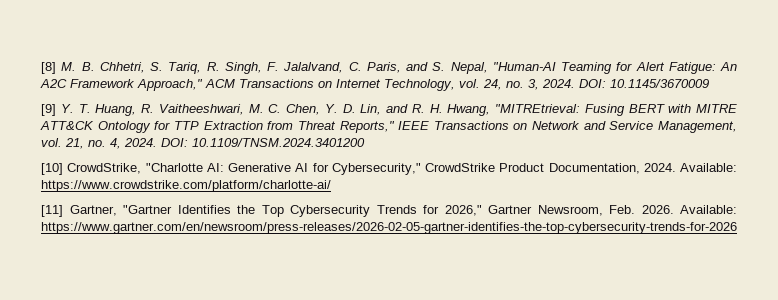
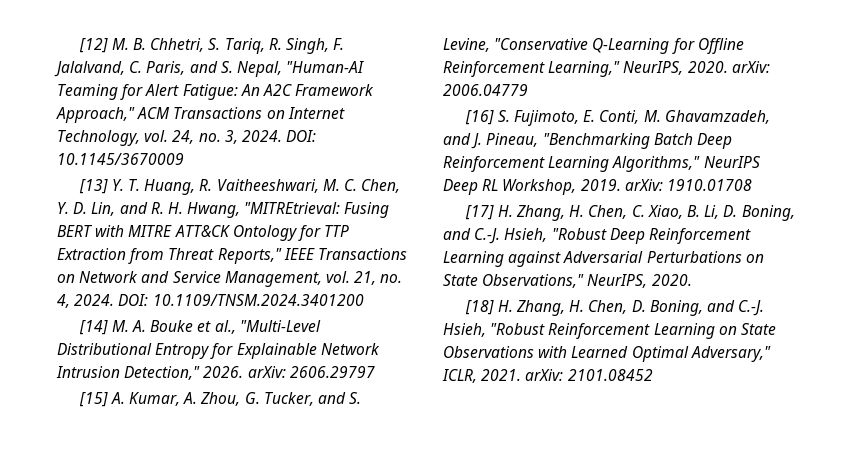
[41,62,56,74] [8] -> [78,38,108,53] [12]
[41,104,56,116] [9] -> [78,179,108,194] [13]
[41,163,737,175] [41,180,331,192] [41,205,737,217] [41,222,737,234] [10] CrowdStrike, "Charlotte AI: Generative AI for Cybersecurity," CrowdStrike Product Documentation, 2024. Available: https://www.crowdstrike.com/platform/charlotte-ai/ // [11] Gartner, "Gartner Identifies the Top Cybersecurity Trends for 2026," Gartner Newsroom, Feb. 2026. Available: https://www.gartner.com/en/newsroom/press-releases/2026-02-05-gartner-identifies-the-top-cybersecurity-trends-for-2026 -> [78,320,321,335] [57,343,380,359] [56,366,375,380] [78,392,362,407] [443,38,744,54] [443,61,770,77] [443,84,528,96] [464,110,770,126] [443,133,732,149] [443,156,761,172] [443,179,752,195] [464,205,795,221] [443,228,751,244] [443,251,764,267] [443,274,692,288] [464,300,765,316] [443,323,776,339] [443,346,771,362] [442,369,653,383] [14] M. A. Bouke et al., "Multi-Level Distributional Entropy for Explainable Network Intrusion Detection," 2026. arXiv: 2606.29797 // [15] A. Kumar, A. Zhou, G. Tucker, and S. Levine, "Conservative Q-Learning for Offline Reinforcement Learning," NeurIPS, 2020. arXiv: 2006.04779 // [16] S. Fujimoto, E. Conti, M. Ghavamzadeh, and J. Pineau, "Benchmarking Batch Deep Reinforcement Learning Algorithms," NeurIPS Deep RL Workshop, 2019. arXiv: 1910.01708 // [17] H. Zhang, H. Chen, C. Xiao, B. Li, D. Boning, and C.-J. Hsieh, "Robust Deep Reinforcement Learning against Adversarial Perturbations on State Observations," NeurIPS, 2020. // [18] H. Zhang, H. Chen, D. Boning, and C.-J. Hsieh, "Robust Reinforcement Learning on State Observations with Learned Optimal Adversary," ICLR, 2021. arXiv: 2101.08452

